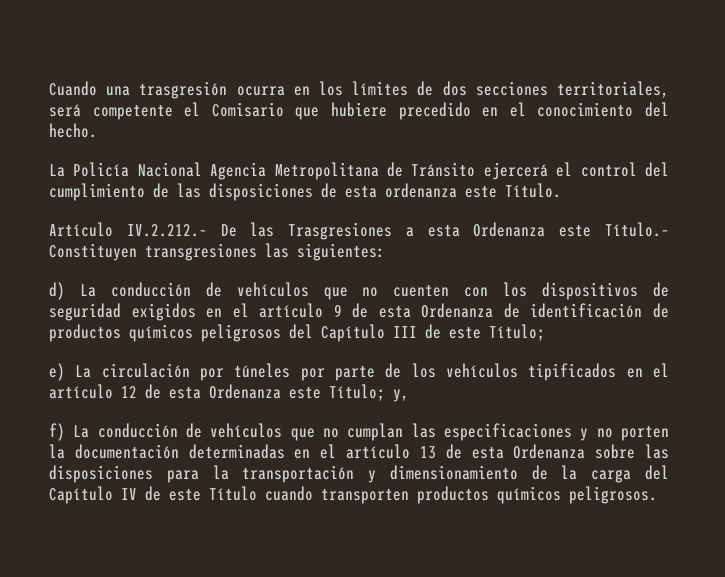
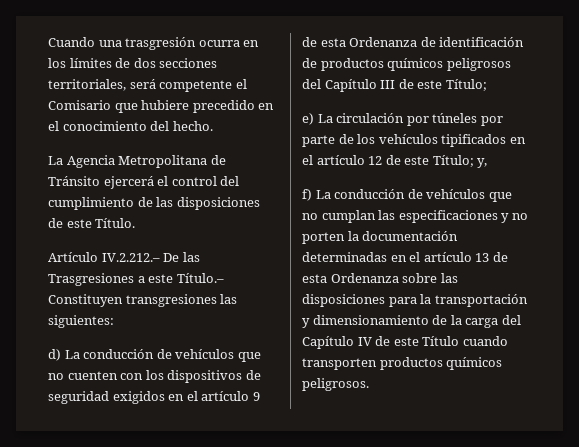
[73,162,202,177] Policía Nacional -> (63, 160) none
[345,183,457,198] esta ordenanza -> (63, 223) none
[427,222,546,237] esta Ordenanza -> (145, 279) none
[169,384,281,399] esta Ordenanza -> (401, 160) none

